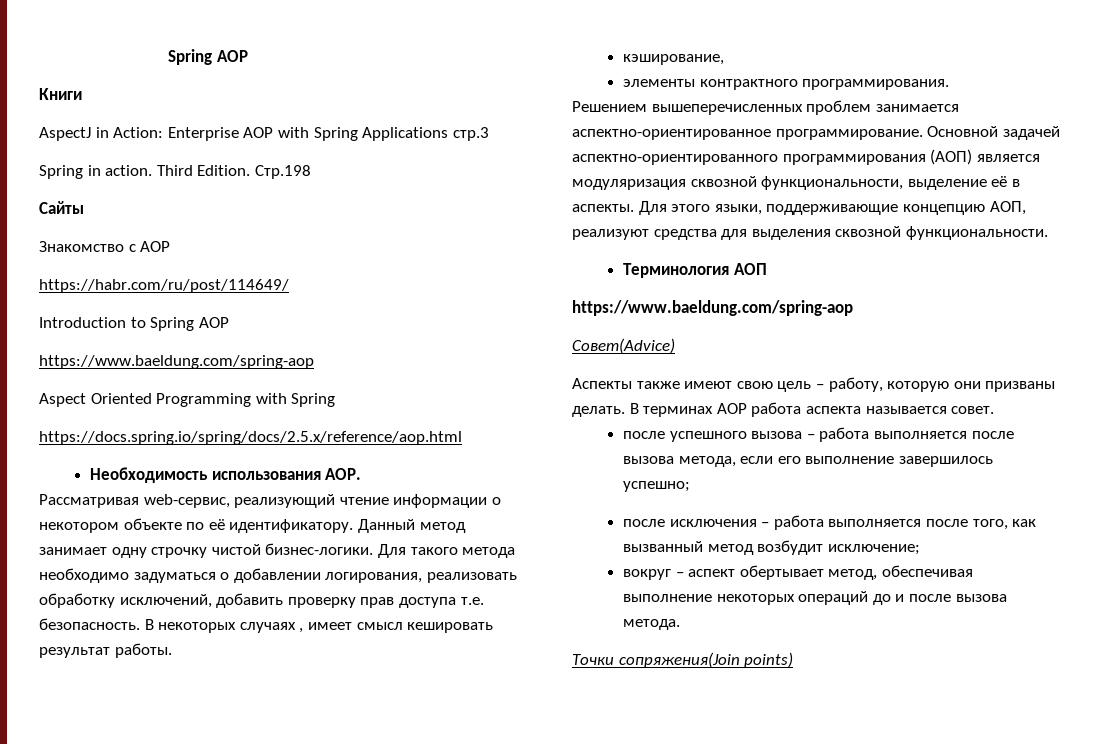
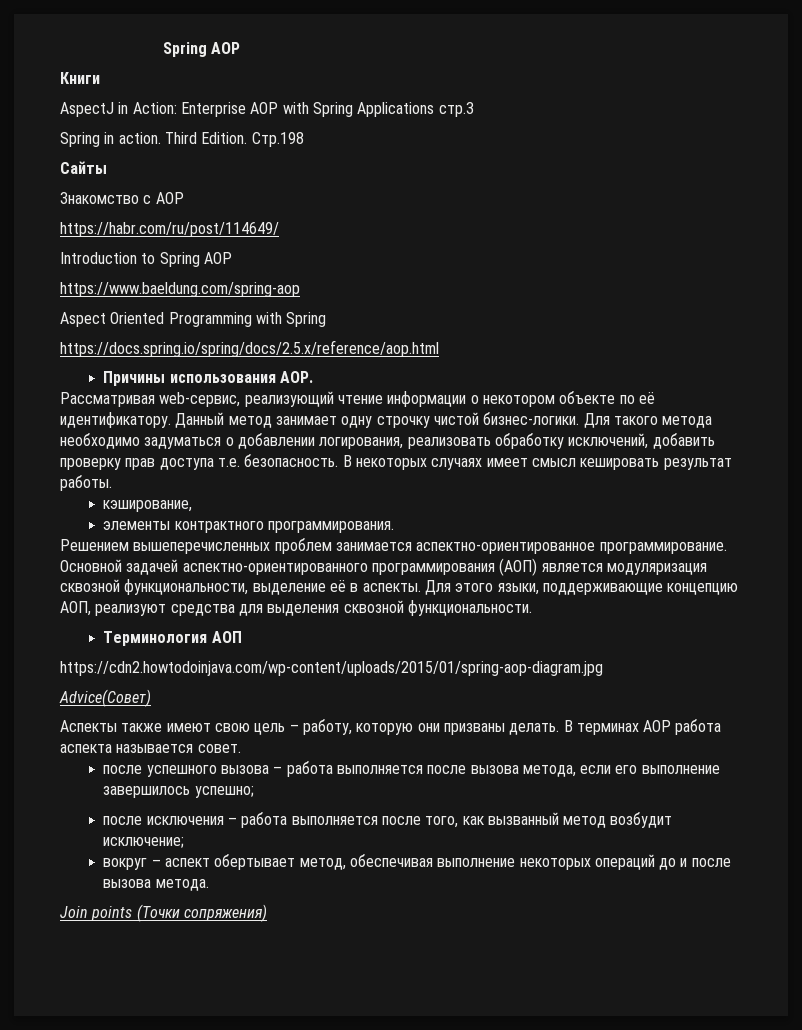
[89,467,208,483] Необходимость -> [103,371,166,386] Причины
[299,628,304,633] , -> (483, 464) none
[572,300,853,316] [572,338,675,354] https://www.baeldung.com/spring-aop // Совет(Advice) -> [60,661,603,676] [59,689,151,707] https://cdn2.howtodoinjava.com/wp-content/uploads/2015/01/spring-aop-diagram.jpg // Advice(Совет)
[572,652,794,668] Точки сопряжения(Join points) -> [60,904,267,922] Join points (Точки сопряжения)

